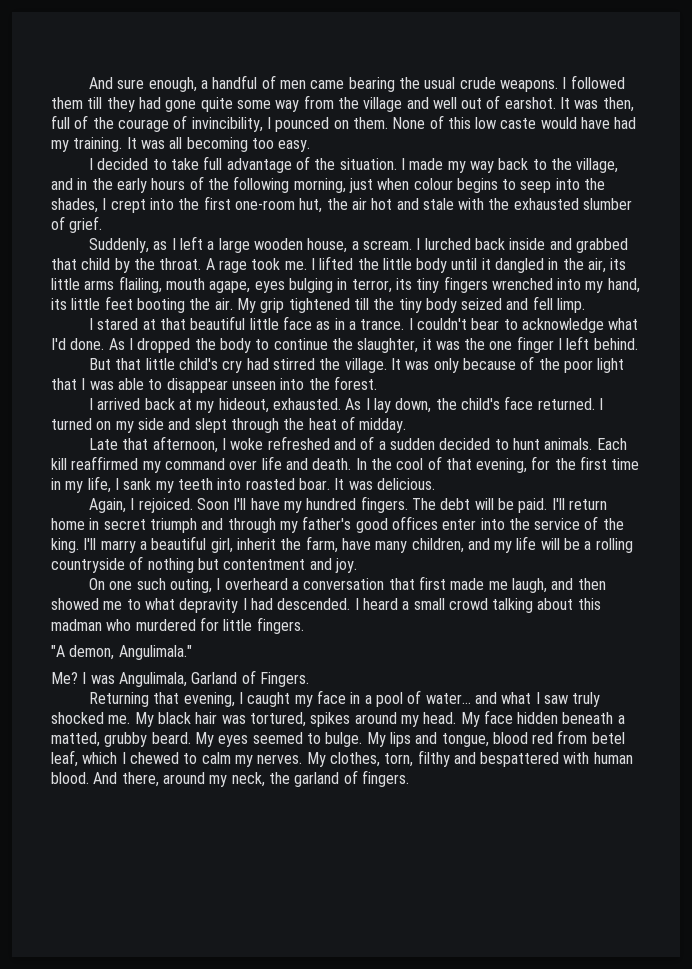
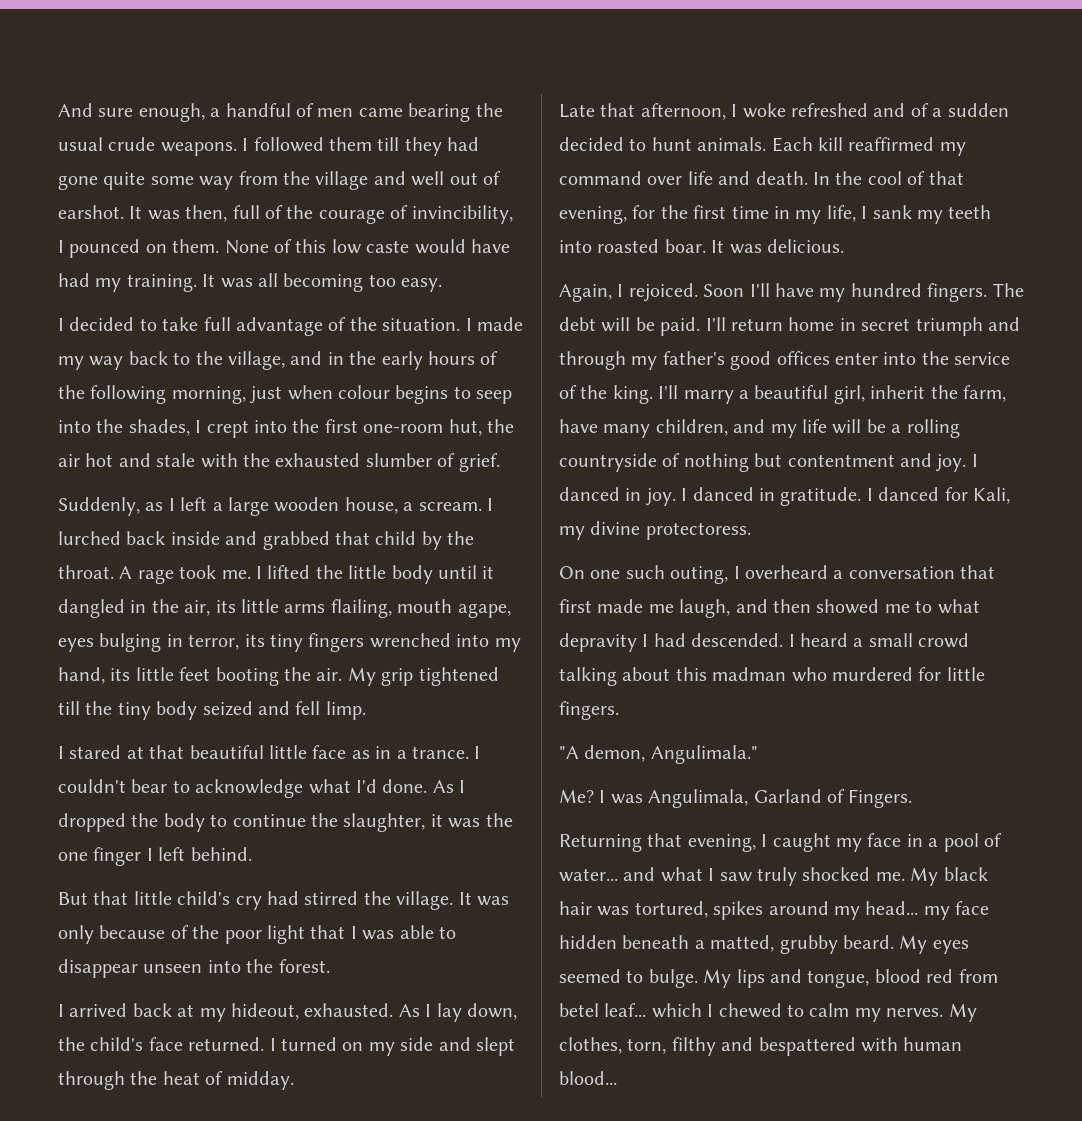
(357, 565) none -> [971,454,978,467] [559,487,1010,506] [559,521,751,540] I danced in joy. I danced in gratitude. I danced for Kali, my divine protectoress.
[423,712,480,727] head. My -> [865,901,950,920] head... my
[51,750,78,767] leaf, -> [604,1003,647,1017] leaf...
[51,770,409,787] blood. And there, around my neck, the garland of fingers. -> [559,1071,617,1085] blood...

